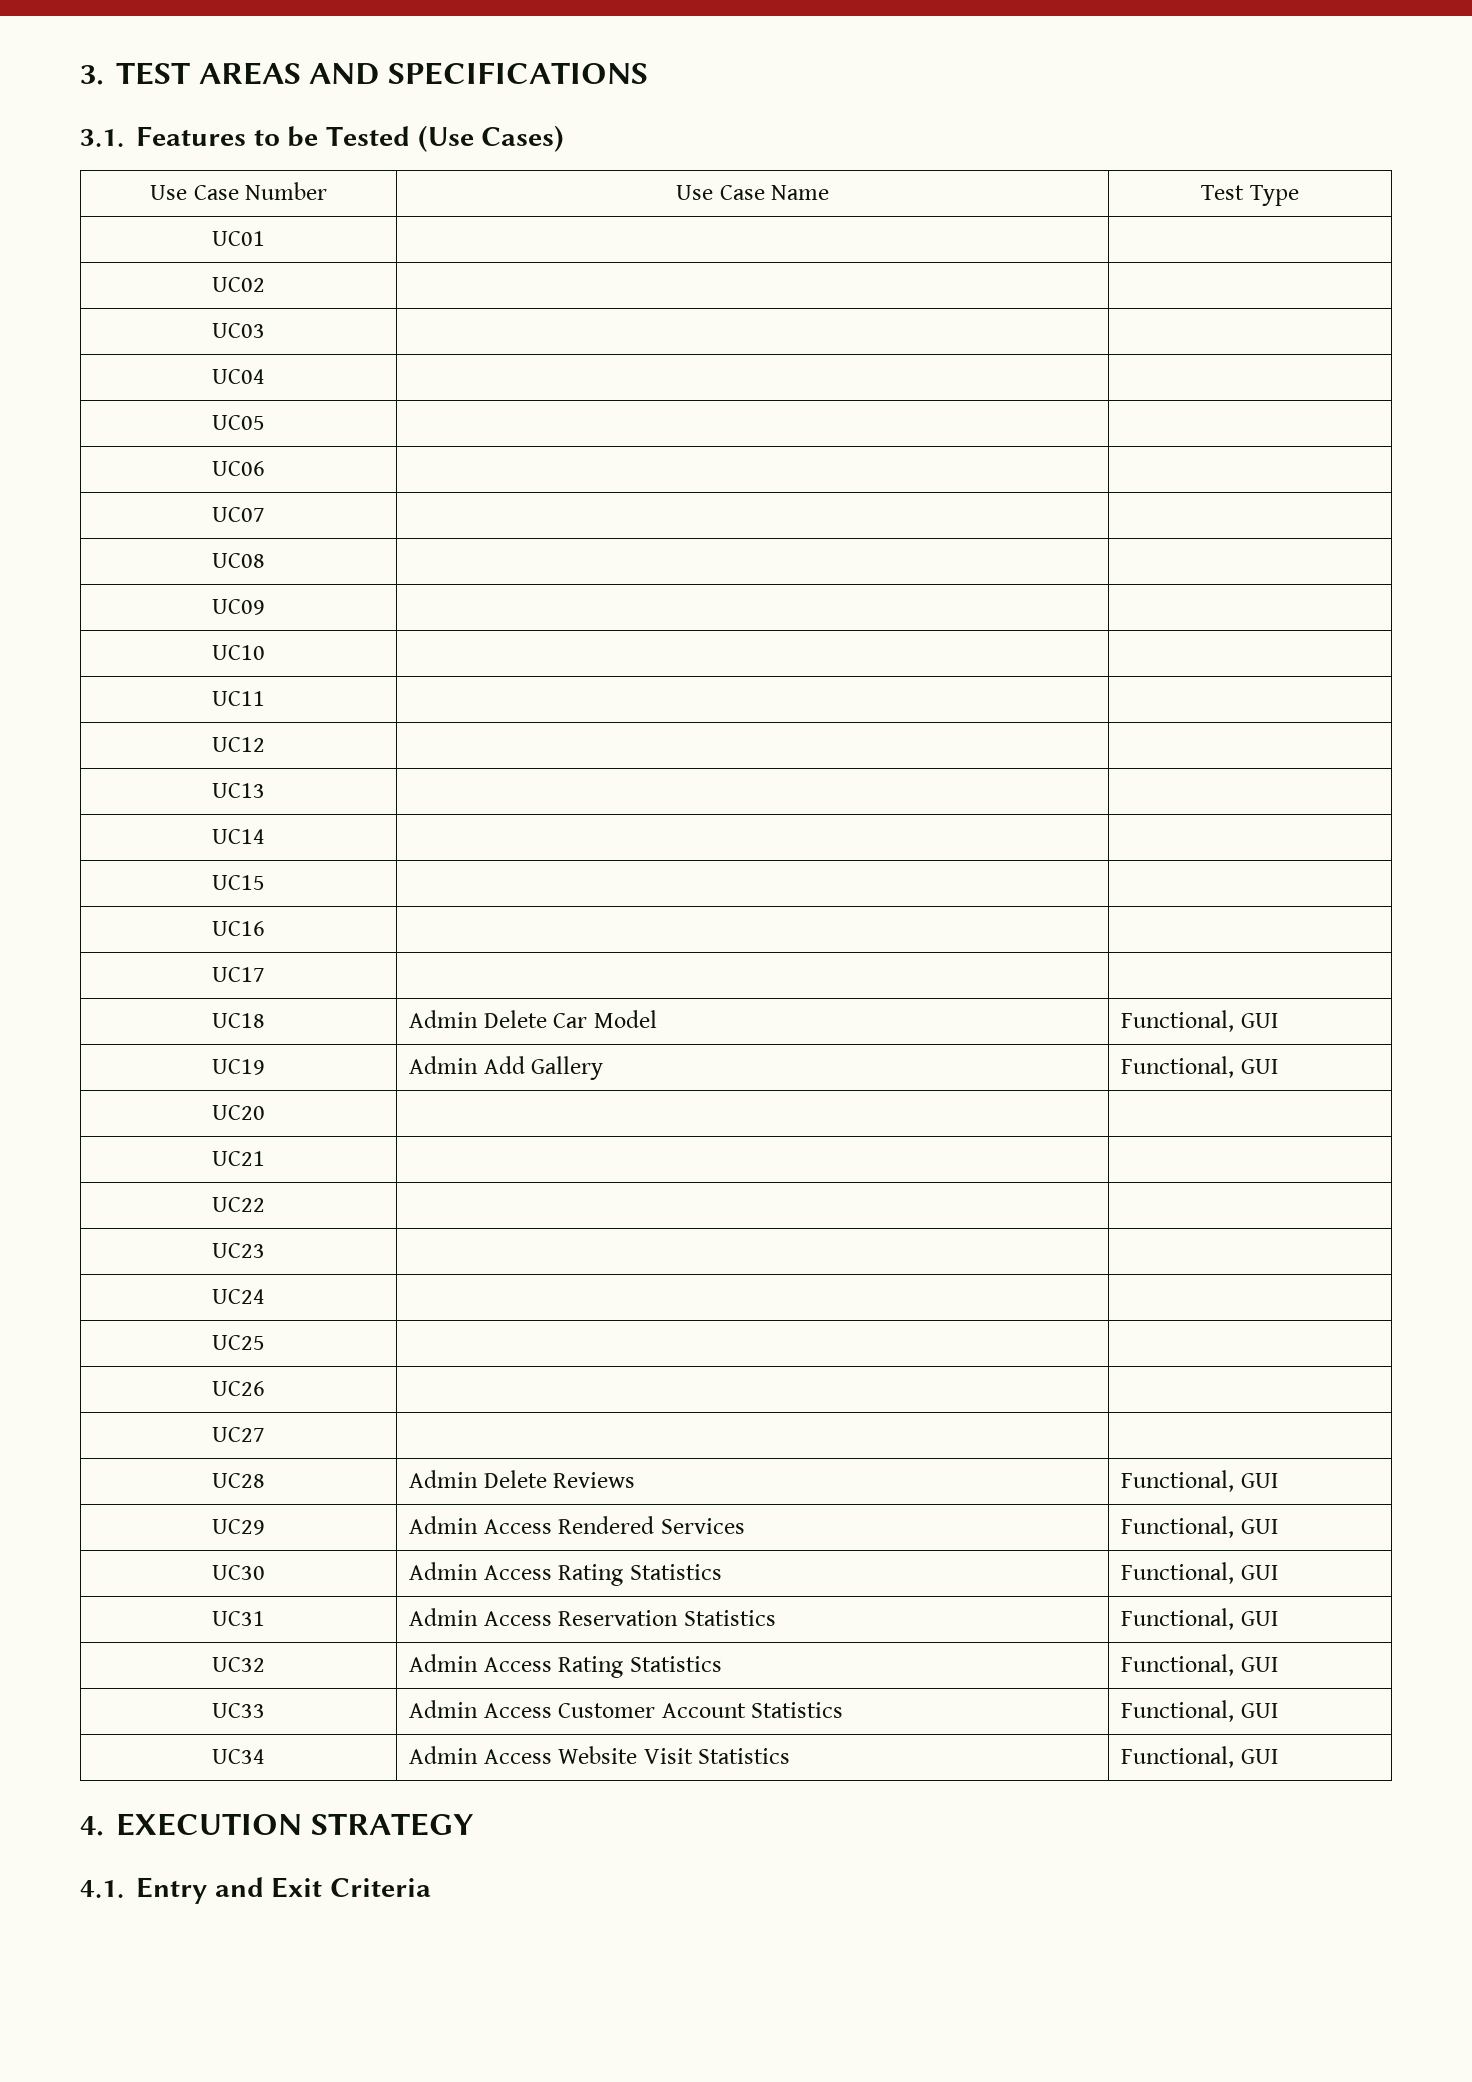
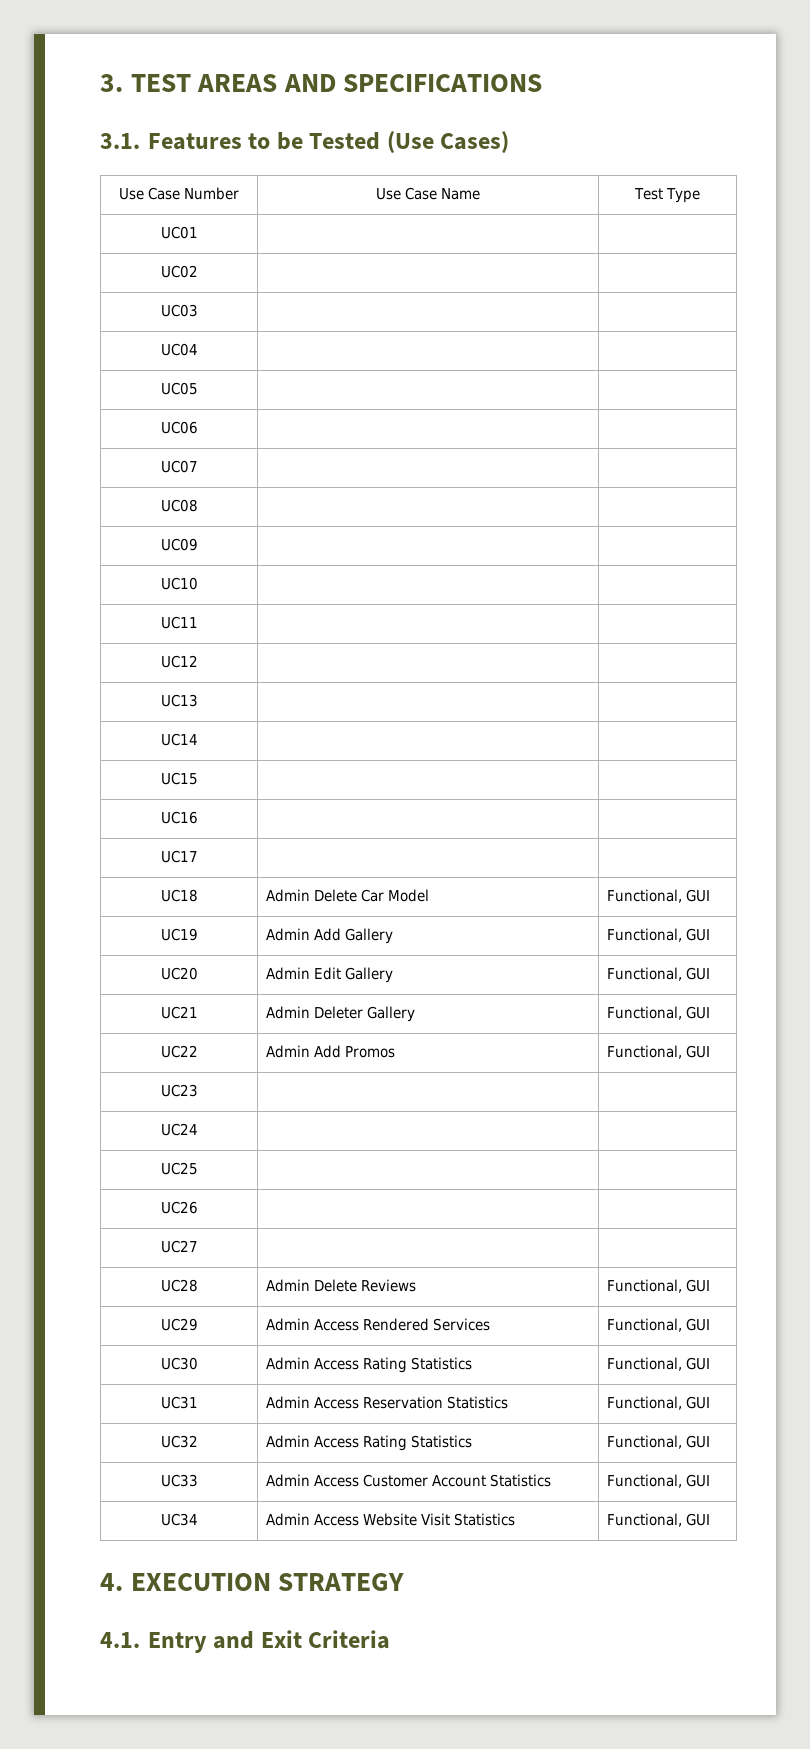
[212,1151,265,1166] [212,1197,265,1212] | // UC21 | | // UC22 | | -> [266,967,394,983] [607,967,711,981] [160,1006,198,1019] [266,1006,416,1022] [607,1006,711,1020] [160,1045,198,1058] [266,1045,396,1058] [607,1045,711,1059] Admin Edit Gallery | Functional, GUI // UC21 | Admin Deleter Gallery | Functional, GUI // UC22 | Admin Add Promos | Functional, GUI

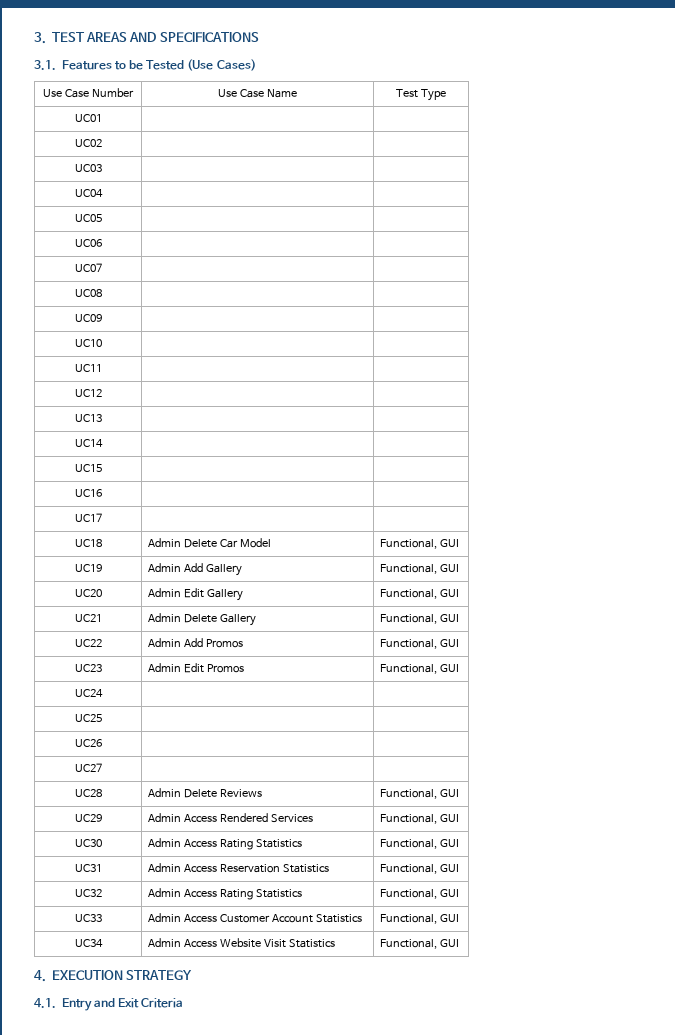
[314,1006,364,1019] Deleter -> [184,614,218,623] Delete
(198, 1090) | -> [148,663,245,673] [380,664,460,674] Admin Edit Promos | Functional, GUI

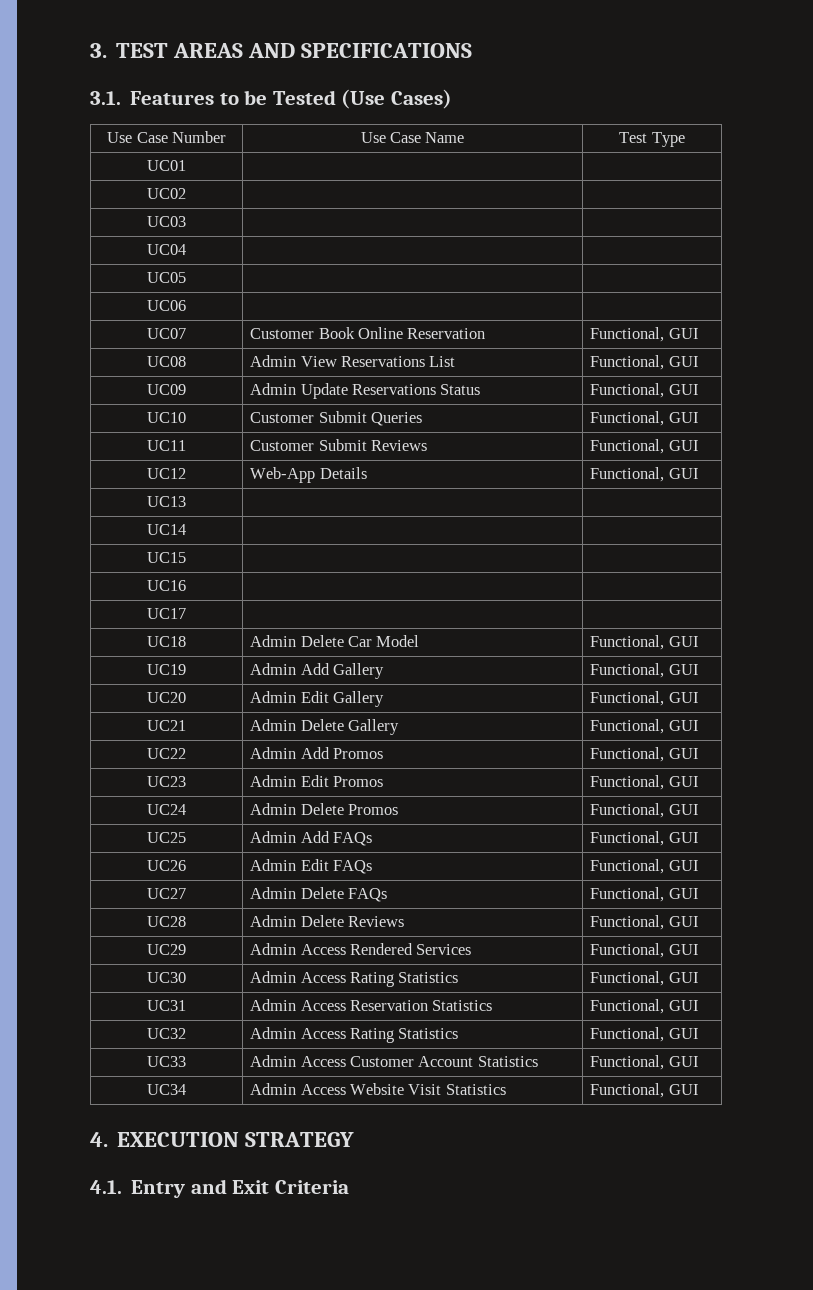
[74,289,102,297] [74,314,102,322] [74,339,102,347] [74,364,102,372] [74,389,102,397] | // UC08 | | // UC09 | | // UC10 | | // UC11 | | // UC12 | | -> [250,327,486,339] [590,327,699,342] [147,356,186,367] [250,355,456,367] [590,355,699,370] [147,384,186,395] [250,383,481,399] [590,383,699,398] [147,412,186,423] [250,411,422,426] [590,411,699,426] [147,440,186,451] [250,439,427,451] [590,439,699,454] [147,468,186,479] [250,467,367,483] [590,467,699,482] Customer Book Online Reservation | Functional, GUI // UC08 | Admin View Reservations List | Functional, GUI // UC09 | Admin Update Reservations Status | Functional, GUI // UC10 | Customer Submit Queries | Functional, GUI // UC11 | Customer Submit Reviews | Functional, GUI // UC12 | Web-App Details | Functional, GUI
[74,714,102,722] [74,739,102,747] [74,763,102,772] | // UC25 | | // UC26 | | // UC27 | | -> [250,803,398,815] [590,803,699,818] [147,832,186,843] [250,831,372,846] [590,831,699,846] [147,860,186,871] [250,859,372,874] [590,859,699,874] [147,888,186,899] [250,887,387,902] [590,887,699,902] Admin Delete Promos | Functional, GUI // UC25 | Admin Add FAQs | Functional, GUI // UC26 | Admin Edit FAQs | Functional, GUI // UC27 | Admin Delete FAQs | Functional, GUI

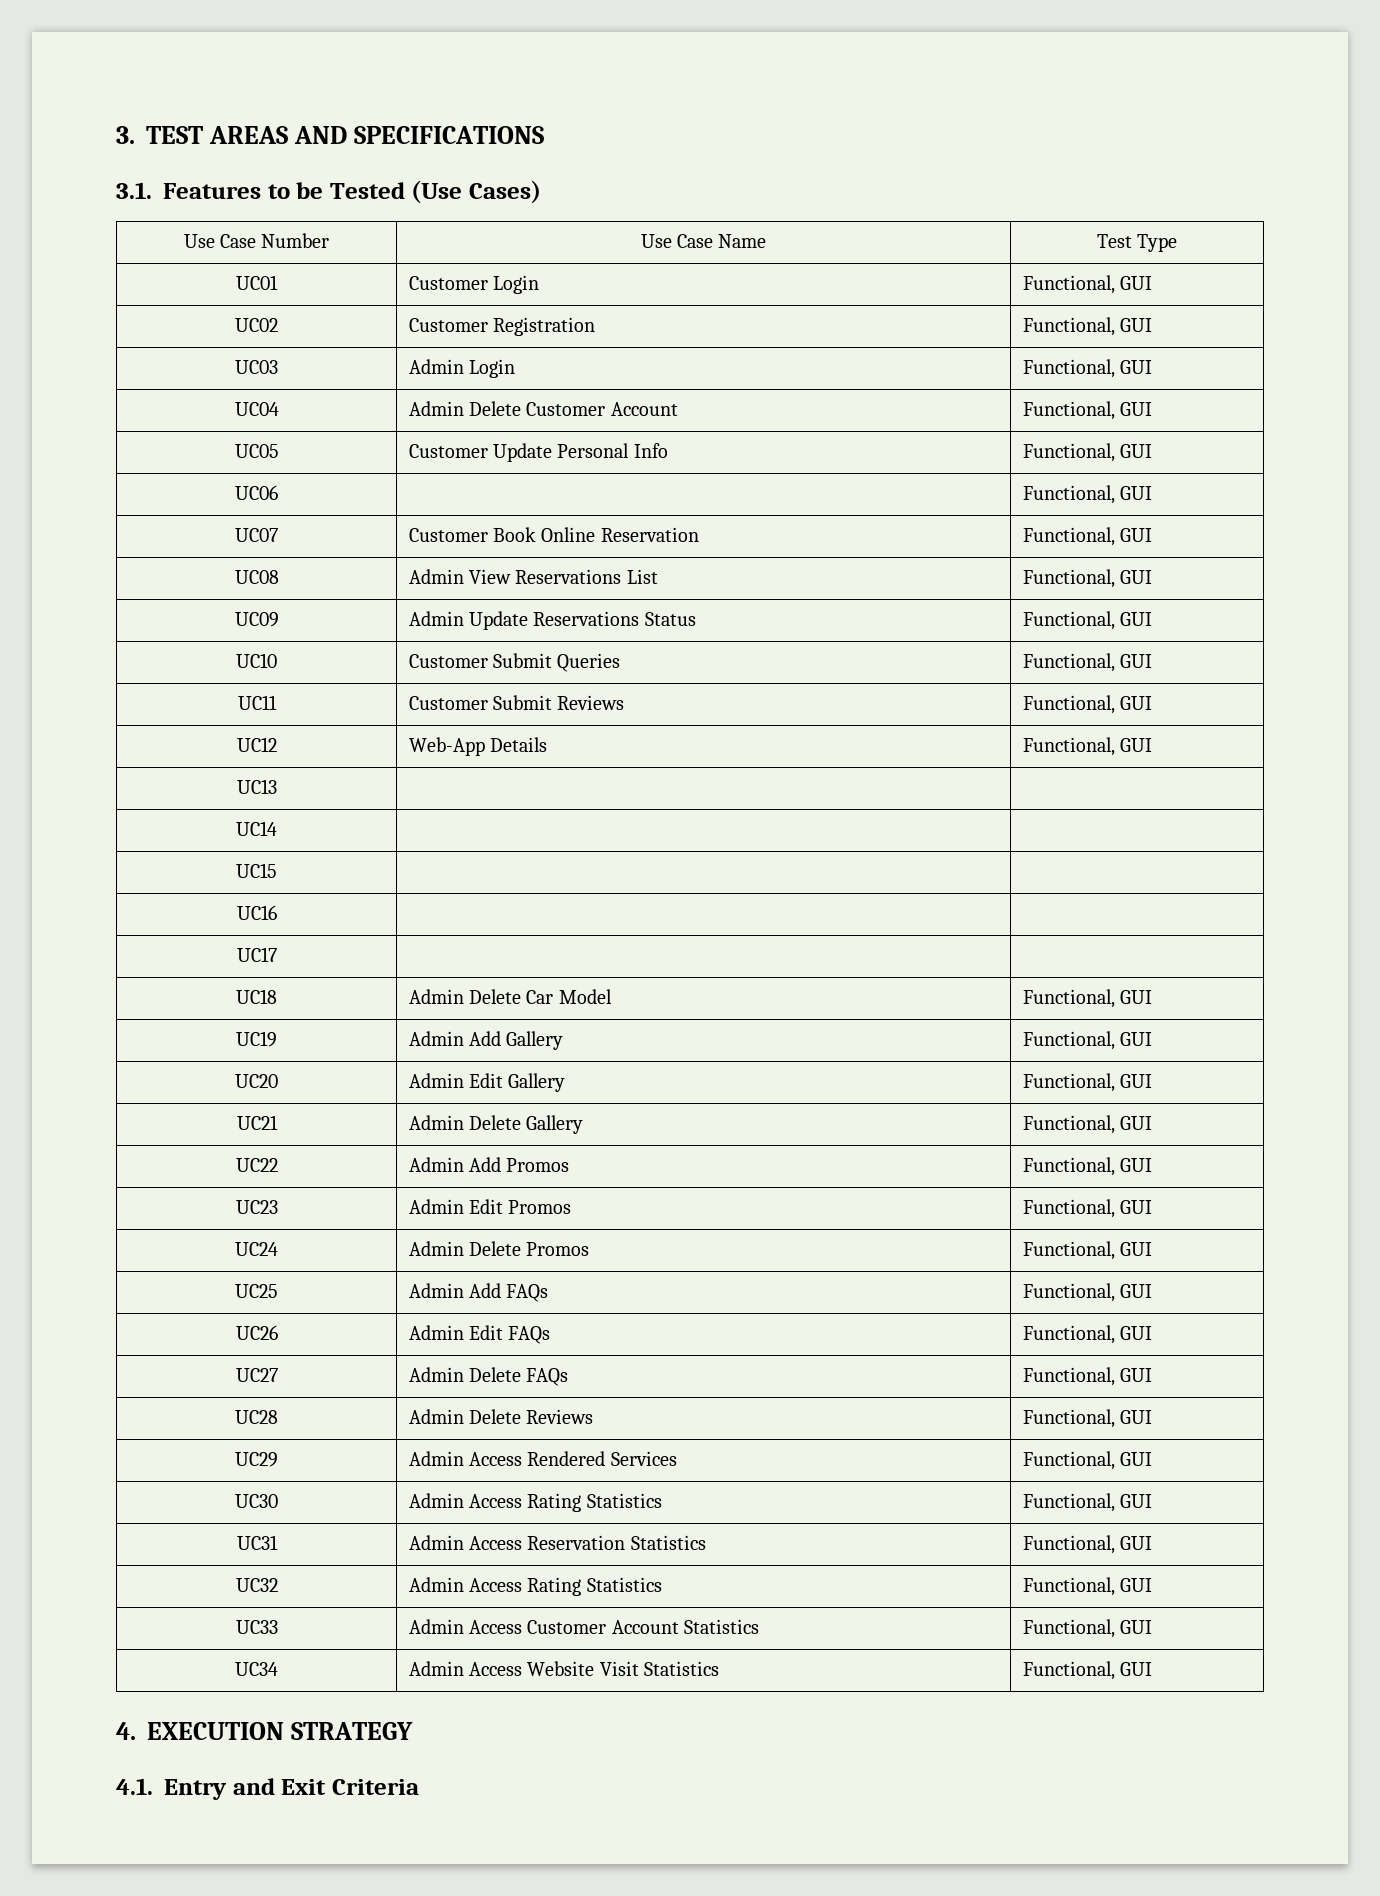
[147,188,186,199] [147,216,186,227] [147,244,186,255] [147,272,186,283] | // UC02 | | // UC03 | | // UC04 | | // UC05 | | -> [408,275,540,294] [1022,275,1153,294] [235,318,278,332] [408,317,596,336] [1022,317,1153,336] [235,360,278,374] [408,359,516,378] [1022,359,1153,378] [234,402,279,416] [408,401,678,416] [1022,401,1153,420] [234,444,279,458] [408,443,668,462] [1022,443,1153,462] Customer Login | Functional, GUI // UC02 | Customer Registration | Functional, GUI // UC03 | Admin Login | Functional, GUI // UC04 | Admin Delete Customer Account | Functional, GUI // UC05 | Customer Update Personal Info | Functional, GUI
(186, 305) none -> [1022,485,1153,504] Functional, GUI

